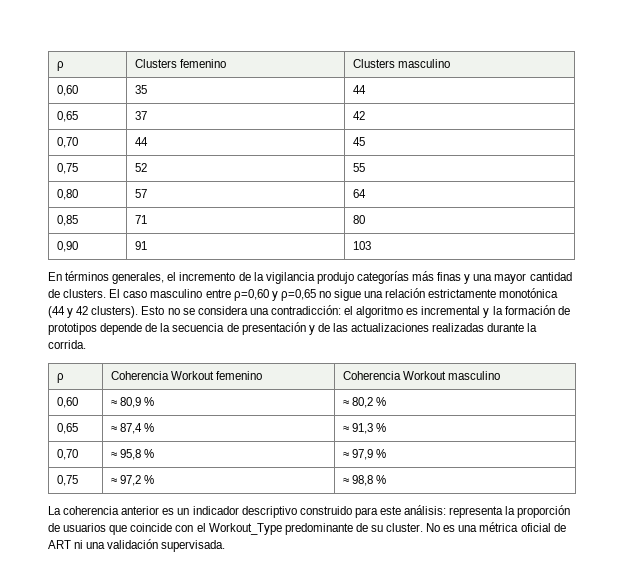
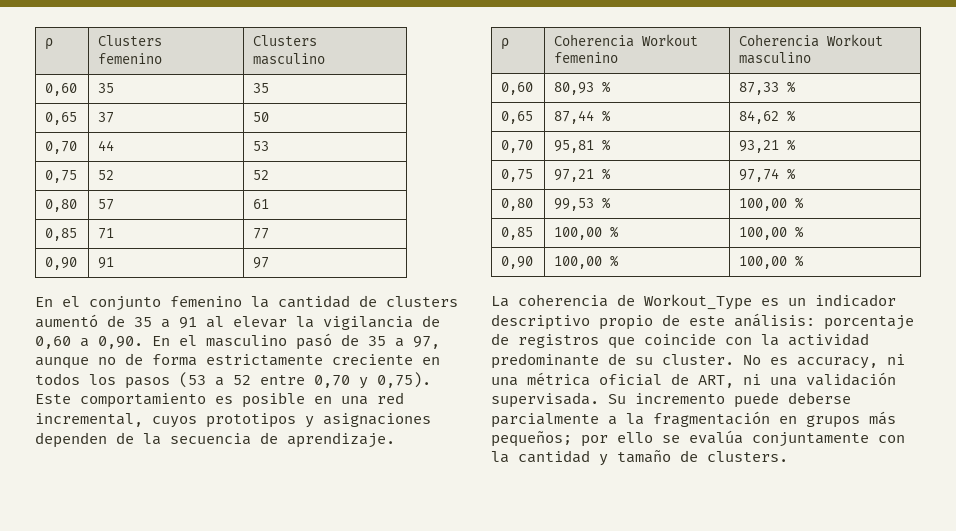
[353,85,367,94] 44 -> [253,83,270,93] 35
[353,111,366,120] 42 -> [253,112,270,122] 50
[353,137,366,146] 45 -> [253,141,270,151] 53
[353,163,366,172] 55 -> [253,170,270,180] 52
[353,189,367,198] 64 -> [253,199,270,209] 61
[353,215,366,224] 80 -> [253,228,270,239] 77
[353,241,372,250] [48,271,572,284] [48,288,559,301] [48,305,570,318] [48,322,538,335] [48,340,86,349] 103 // En términos generales, el incremento de la vigilancia produjo categorías más finas y una mayor cantidad de clusters. El caso masculino entre ρ=0,60 y ρ=0,65 no sigue una relación estrictamente monotónica (44 y 42 clusters). Esto no se considera una contradicción: el algoritmo es incremental y la formación de prototipos depende de la secuencia de presentación y de las actualizaciones realizadas durante la corrida. -> [253,257,270,269] [35,295,458,311] [35,314,440,330] [35,333,440,350] [35,353,440,369] [35,372,431,389] [35,392,404,408] [35,413,431,428] [35,432,395,448] 97 // En el conjunto femenino la cantidad de clusters aumentó de 35 a 91 al elevar la vigilancia de 0,60 a 0,90. En el masculino pasó de 35 a 97, aunque no de forma estrictamente creciente en todos los pasos (53 a 52 entre 0,70 y 0,75). Este comportamiento es posible en una red incremental, cuyos prototipos y asignaciones dependen de la secuencia de aprendizaje.
[111,397,155,408] [343,397,374,408] ≈ 80,9 % | ≈ 80,2 -> [554,81,612,95] [739,82,780,95] 80,93 % | 87,33
[111,423,155,434] [343,423,374,434] ≈ 87,4 % | ≈ 91,3 -> [554,110,612,124] [739,110,780,124] 87,44 % | 84,62
[111,449,155,460] [343,449,374,460] ≈ 95,8 % | ≈ 97,9 -> [554,139,612,153] [739,140,780,153] 95,81 % | 93,21
[111,475,155,486] [343,475,374,486] ≈ 97,2 % | ≈ 98,8 -> [554,168,612,182] [739,168,797,182] [501,198,534,211] [554,197,612,211] [739,197,805,211] [501,227,534,240] [554,226,620,240] [739,226,805,240] [501,256,534,269] [554,255,620,269] [739,256,788,269] 97,21 % | 97,74 % // 0,80 | 99,53 % | 100,00 % // 0,85 | 100,00 % | 100,00 % // 0,90 | 100,00 % | 100,00
[121,506,160,515] anterior -> [617,294,752,310] de Workout_Type
[299,505,571,518] [48,523,107,532] construido para este análisis: representa la proporción de usuarios -> [599,313,914,330] [491,333,599,348] propio de este análisis: porcentaje de registros
[196,523,282,535] el Workout_Type -> [761,333,869,346] la actividad
(456, 528) none -> [797,354,905,369] accuracy, ni
[48,540,71,549] ART -> [698,375,734,388] ART,
(226, 546) none -> [608,392,851,408] [491,411,896,428] [491,430,905,447] [491,450,788,466] Su incremento puede deberse parcialmente a la fragmentación en grupos más pequeños; por ello se evalúa conjuntamente con la cantidad y tamaño de clusters.

